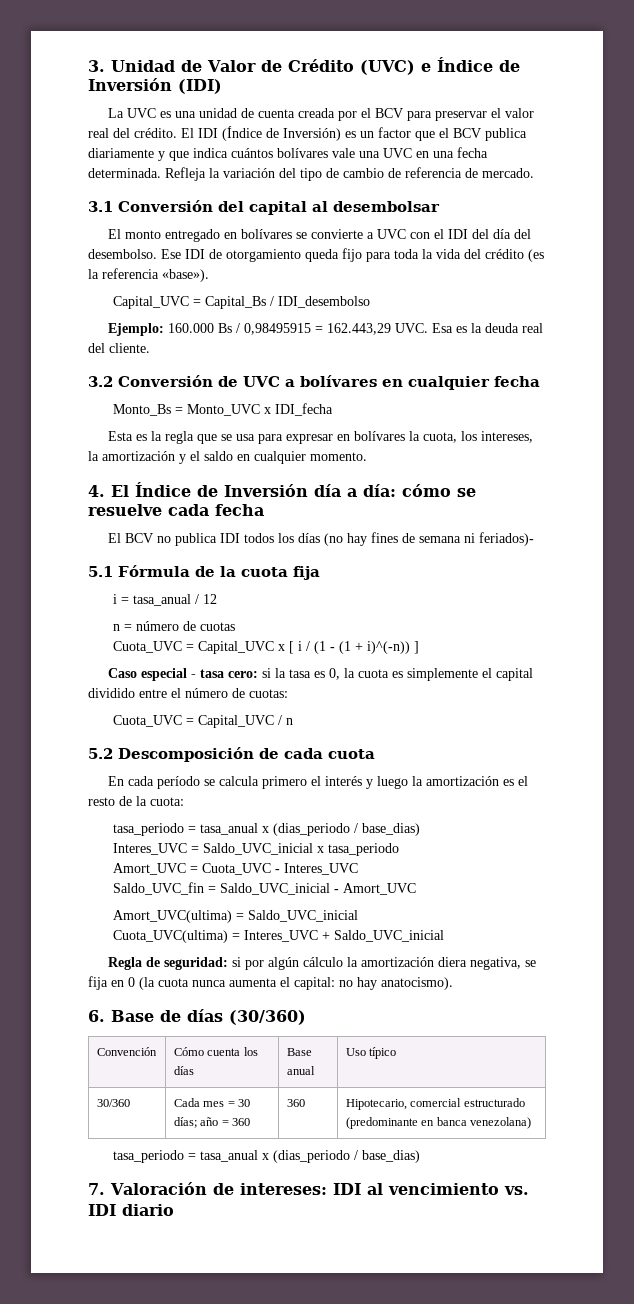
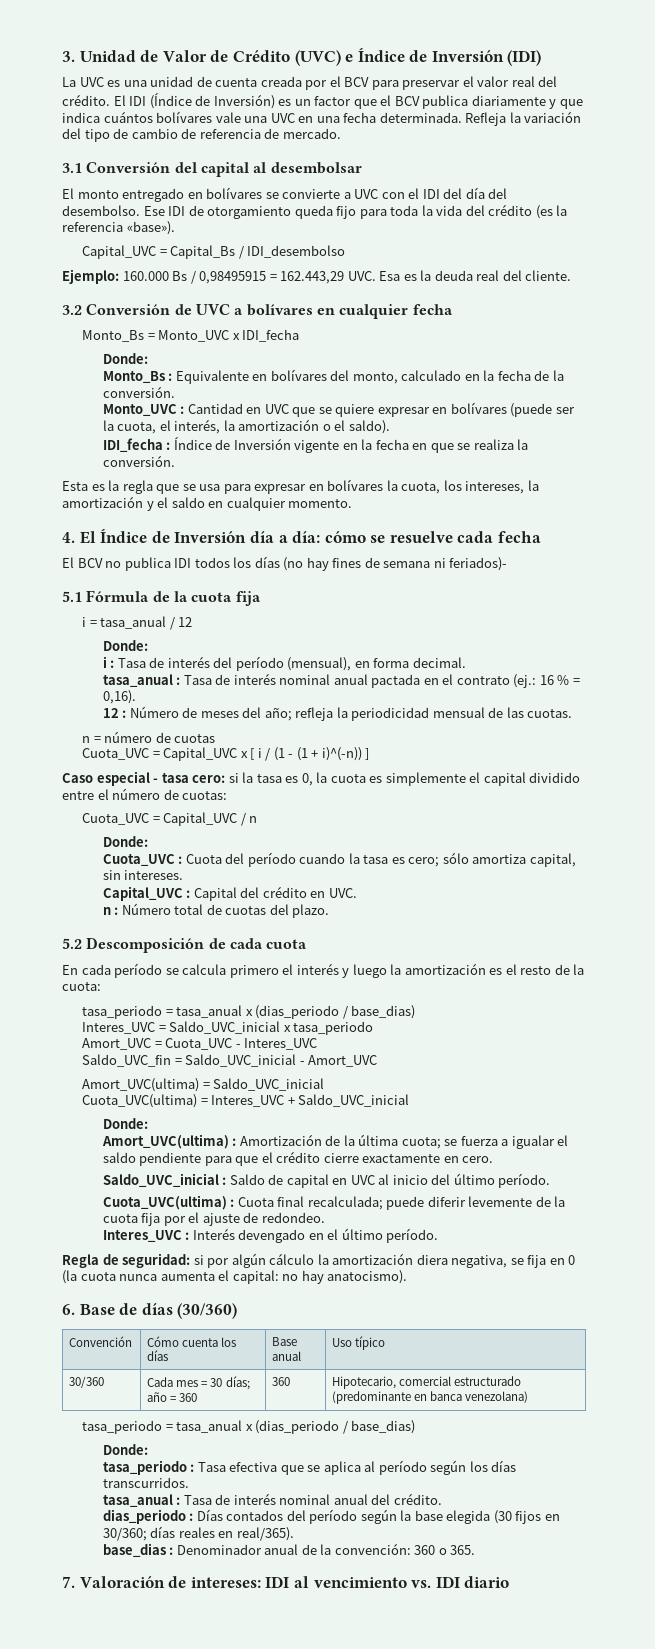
(333, 409) none -> [102,353,148,364] [102,369,564,384] [102,386,175,398] [102,402,575,417] [102,419,390,434] [102,436,529,453] [102,455,175,467] // Donde: // Monto_Bs : Equivalente en bolívares del monto, calculado en la fecha de la conversión. // Monto_UVC : Cantidad en UVC que se quiere expresar en bolívares (puede ser la cuota, el interés, la amortización o el saldo). // IDI_fecha : Índice de Inversión vigente en la fecha en que se realiza la conversión.
(217, 599) none -> [102,640,148,651] [102,656,466,671] [102,673,580,688] [102,690,136,704] [102,706,573,721] // Donde: // i : Tasa de interés del período (mensual), en forma decimal. // tasa_anual : Tasa de interés nominal anual pactada en el contrato (ej.: 16 % = 0,16). // 12 : Número de meses del año; refleja la periodicidad mensual de las cuotas.
(293, 721) none -> [102,836,148,847] [102,852,576,867] [102,870,184,880] [102,886,357,901] [102,903,330,918] // Donde: // Cuota_UVC : Cuota del período cuando la tasa es cero; sólo amortiza capital, sin intereses. // Capital_UVC : Capital del crédito en UVC. // n : Número total de cuotas del plazo.
(444, 936) none -> [102,1118,148,1129] [101,1134,569,1149] [102,1151,494,1166] [102,1173,551,1188] [102,1195,566,1210] [102,1212,325,1226] [102,1228,439,1243] // Donde: // Amort_UVC(ultima) : Amortización de la última cuota; se fuerza a igualar el saldo pendiente para que el crédito cierre exactamente en cero. // Saldo_UVC_inicial : Saldo de capital en UVC al inicio del último período. // Cuota_UVC(ultima) : Cuota final recalculada; puede diferir levemente de la cuota fija por el ajuste de redondeo. // Interes_UVC : Interés devengado en el último período.
(420, 1156) none -> [102,1444,148,1455] [102,1460,517,1475] [102,1477,189,1488] [102,1493,442,1507] [102,1509,560,1524] [102,1526,294,1541] [102,1543,476,1557] // Donde: // tasa_periodo : Tasa efectiva que se aplica al período según los días transcurridos. // tasa_anual : Tasa de interés nominal anual del crédito. // dias_periodo : Días contados del período según la base elegida (30 fijos en 30/360; días reales en real/365). // base_dias : Denominador anual de la convención: 360 o 365.

